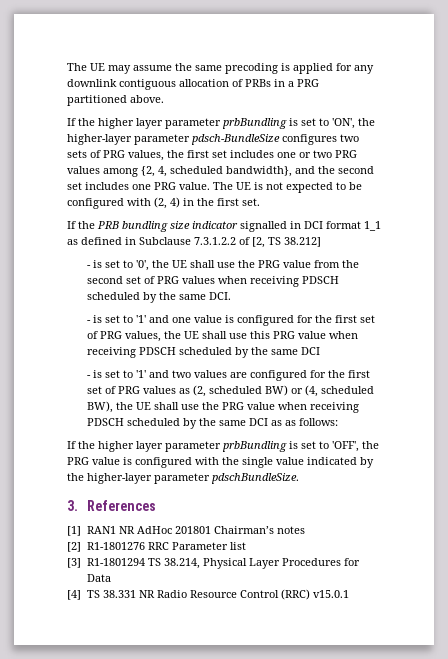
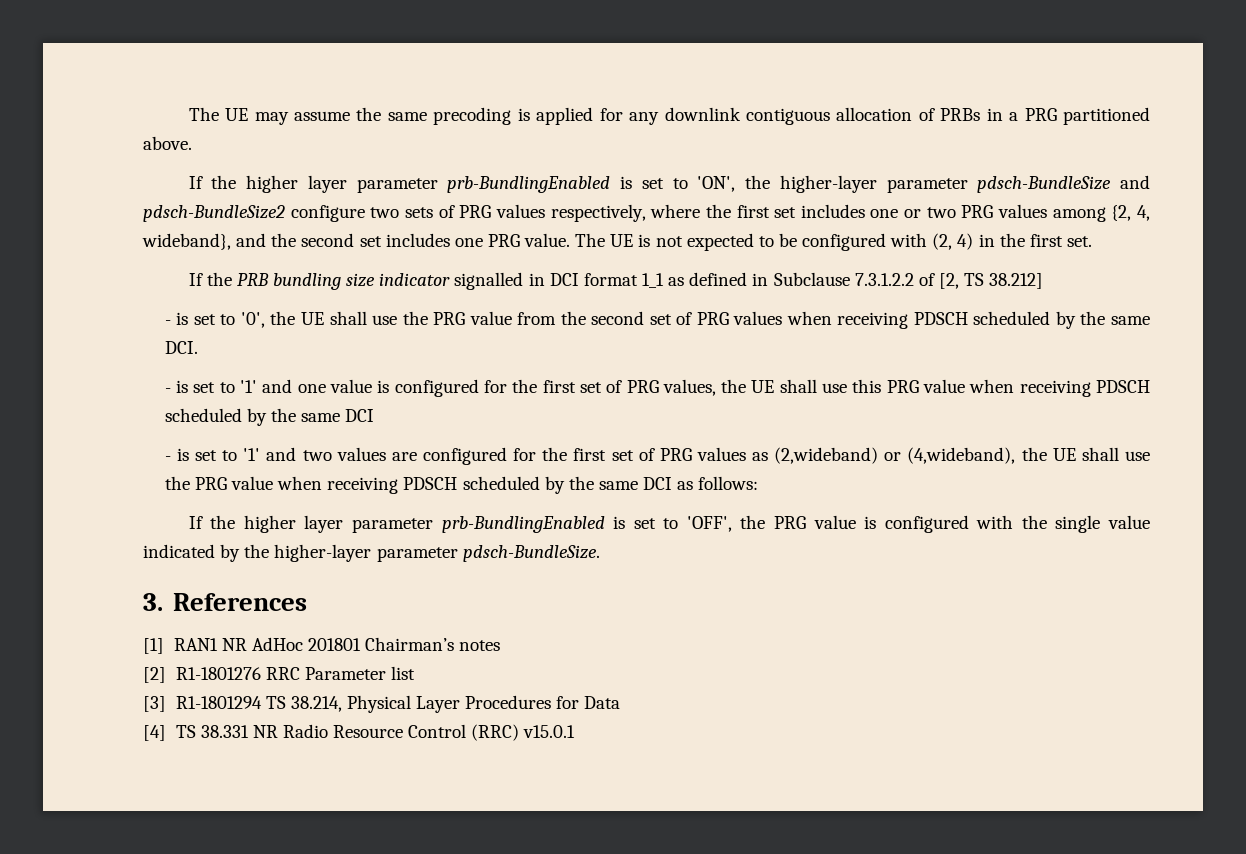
[222,118,287,129] prbBundling -> [447,176,611,193] prb-BundlingEnabled
[282,134,337,145] configures -> [1120,175,1150,189] [143,205,365,222] and pdsch-BundleSize2 configure
[128,150,164,161] values, -> [495,204,701,222] values respectively, where
[170,166,292,177] scheduled bandwidth}, -> [142,233,231,250] wideband},
[192,385,374,397] [86,401,113,413] (2, scheduled BW) or (4, scheduled BW), -> [774,447,1016,464] (2,wideband) or (4,wideband),
[284,420,296,426] as -> (694, 485) none
[222,441,287,452] prbBundling -> [441,516,605,533] prb-BundlingEnabled
[211,473,299,484] pdschBundleSize. -> [462,545,600,562] pdsch-BundleSize.

